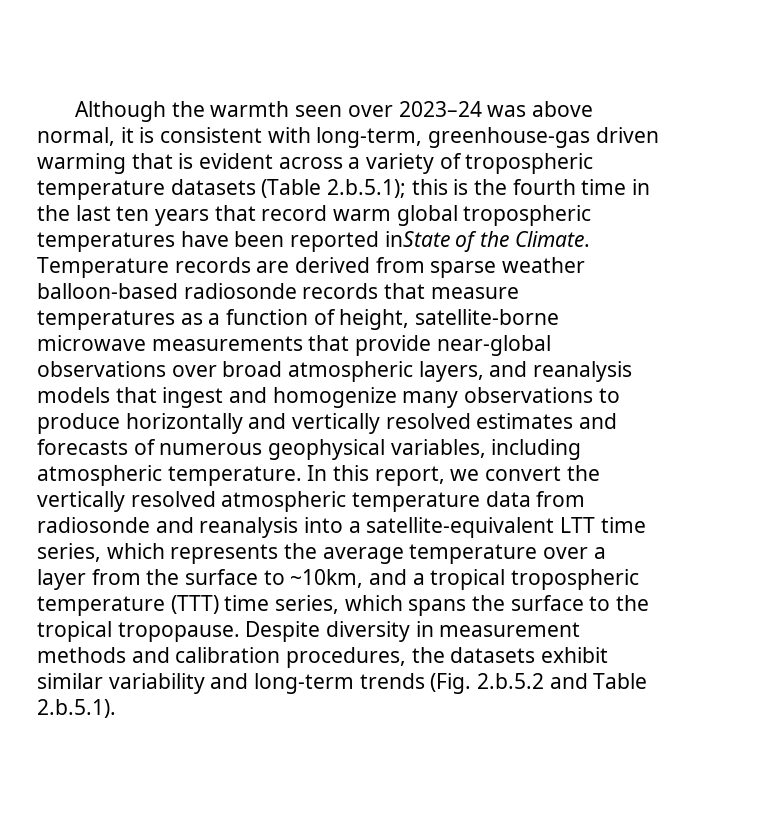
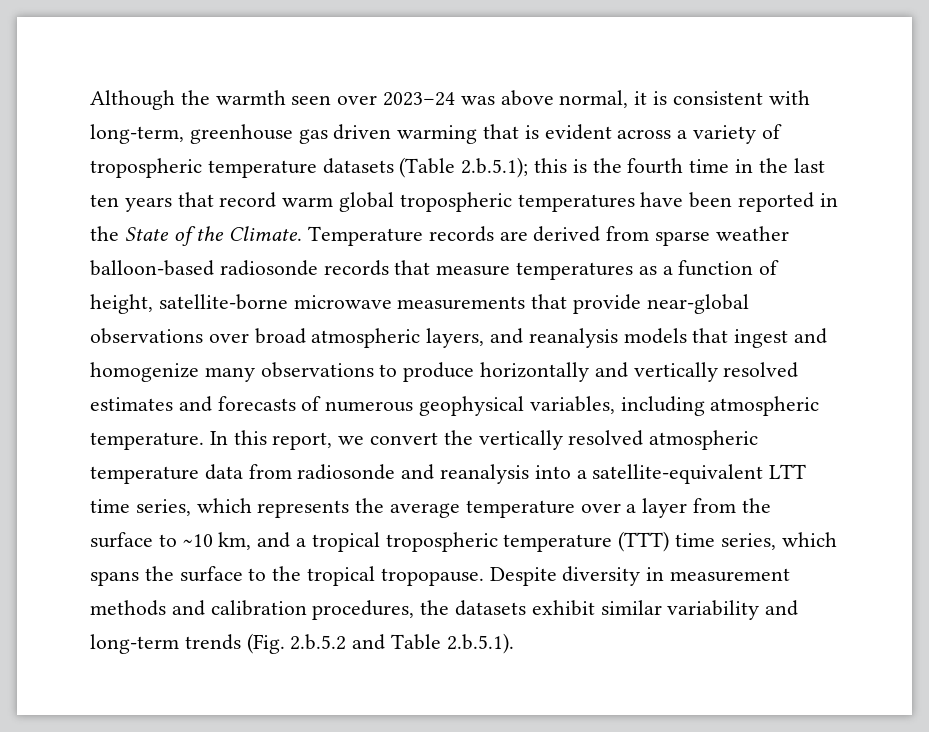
[428,127,591,148] greenhouse-gas -> [189,124,328,144] greenhouse gas
[384,231,450,247] inState -> [819,193,838,207] [90,226,169,241] in the State
[290,569,364,588] ~10km, -> [182,532,252,550] ~10 km,

